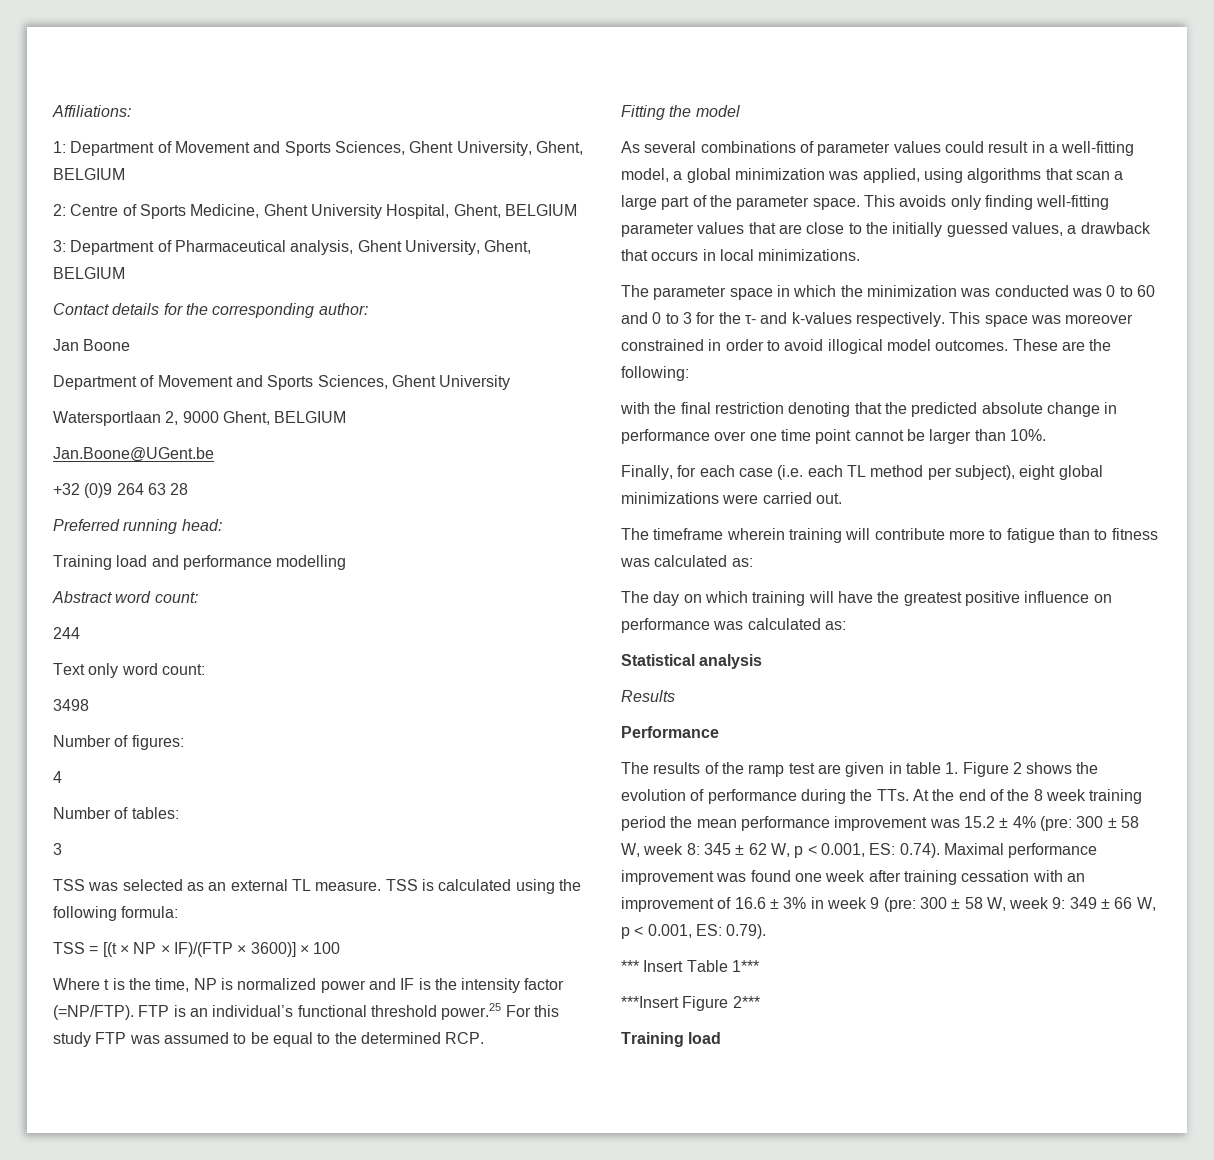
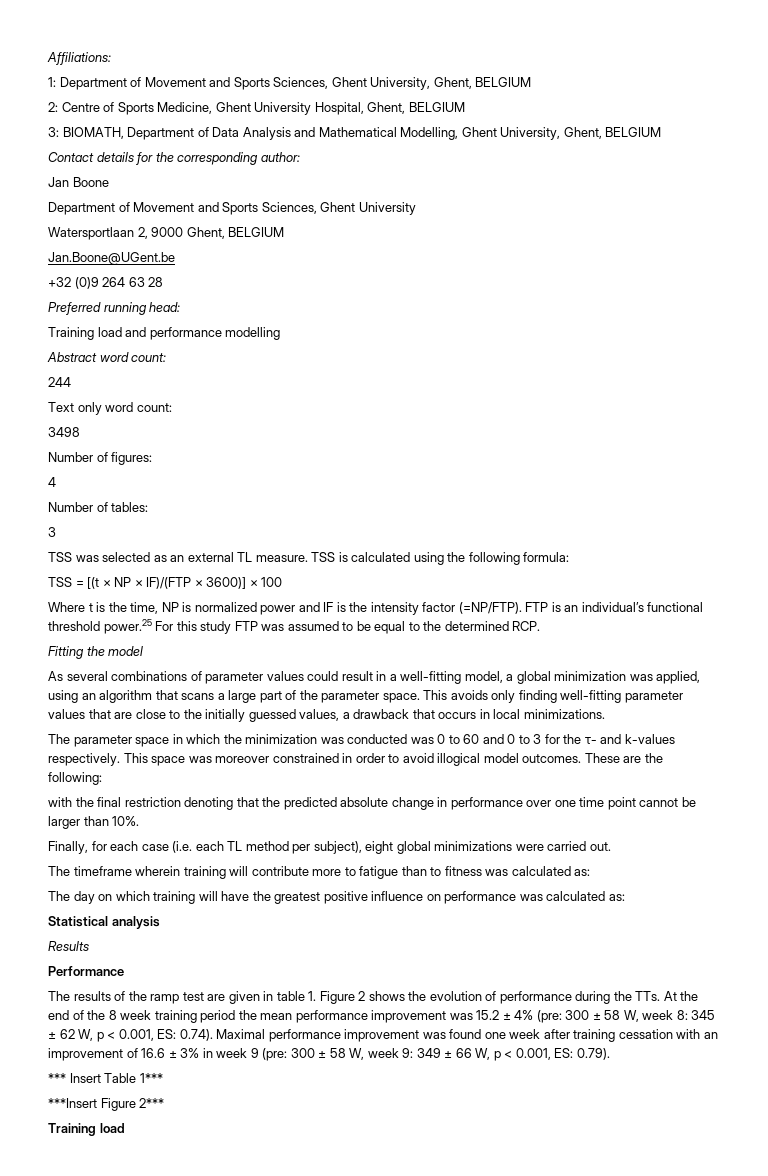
[70,240,354,255] Department of Pharmaceutical analysis, -> [62,127,459,140] BIOMATH, Department of Data Analysis and Mathematical Modelling,
[967,168,1110,183] algorithms that scan -> [81,690,215,703] an algorithm that scans

